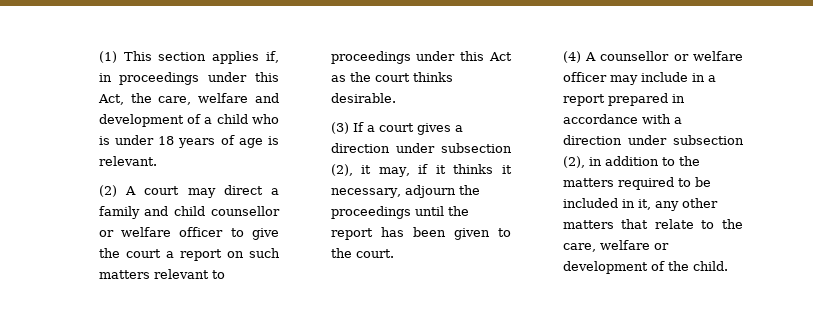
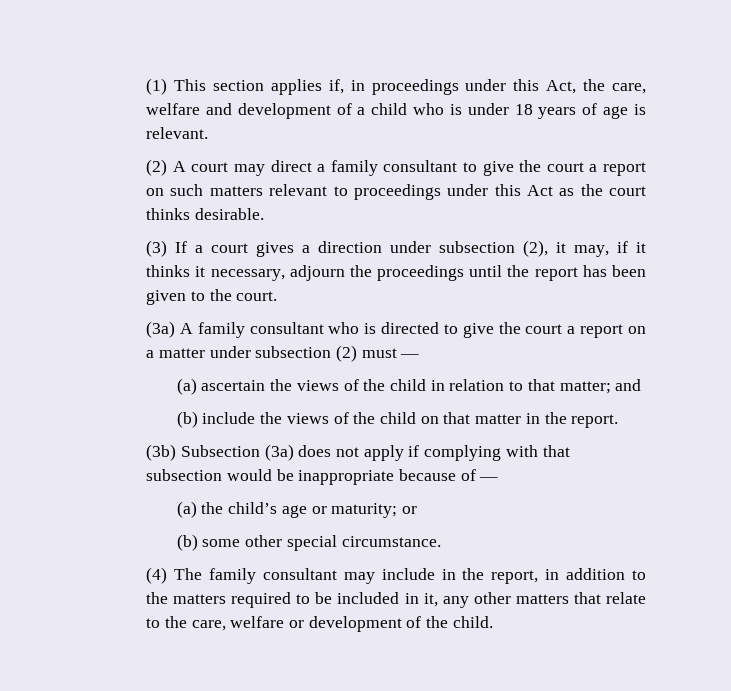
[144,206,280,216] [98,227,224,237] and child counsellor or welfare officer -> [383,160,458,172] consultant
[562,51,743,63] [562,72,716,85] [562,93,685,106] [562,114,682,124] [562,135,744,145] [562,156,585,168] (4) A counsellor or welfare officer may include in a report prepared in accordance with a direction under subsection (2), -> [146,321,646,338] [146,345,420,362] [176,378,642,395] [176,411,619,428] [146,444,570,461] [146,469,499,485] [176,501,418,518] [176,534,441,551] [146,567,539,584] (3a) A family consultant who is directed to give the court a report on a matter under subsection (2) must — // (a) ascertain the views of the child in relation to that matter; and // (b) include the views of the child on that matter in the report. // (3b) Subsection (3a) does not apply if complying with that subsection would be inappropriate because of — // (a) the child’s age or maturity; or // (b) some other special circumstance. // (4) The family consultant may include in the report,

